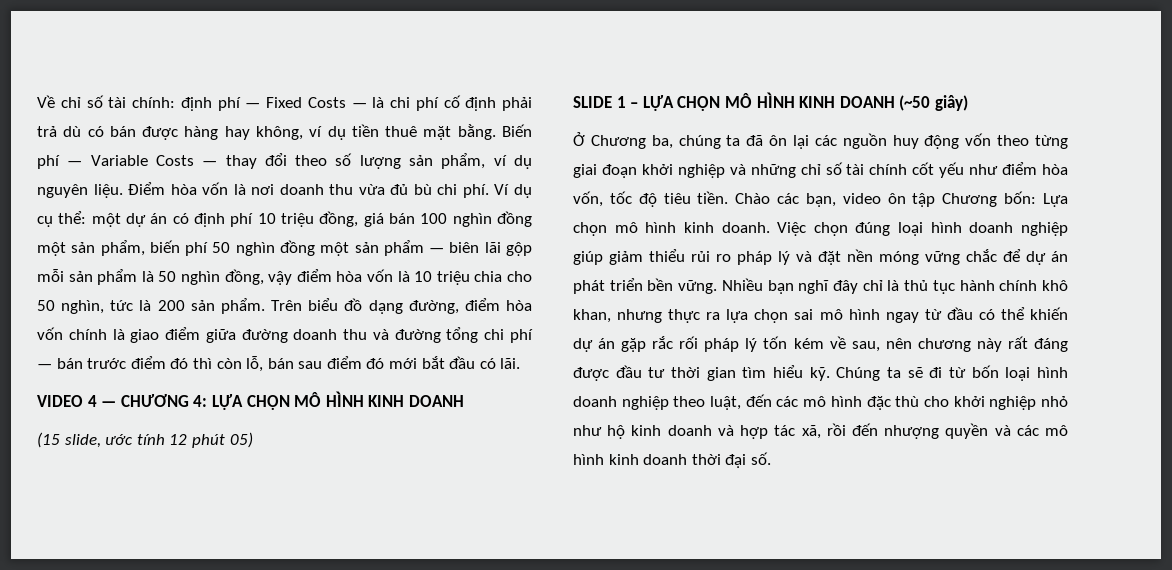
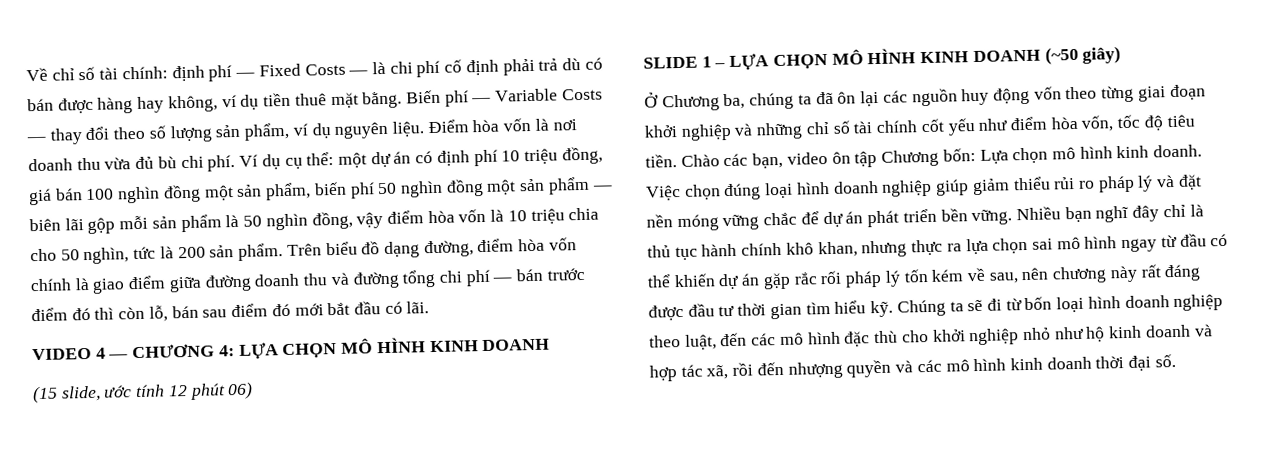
[229,432,253,448] 05) -> [227,381,254,400] 06)

